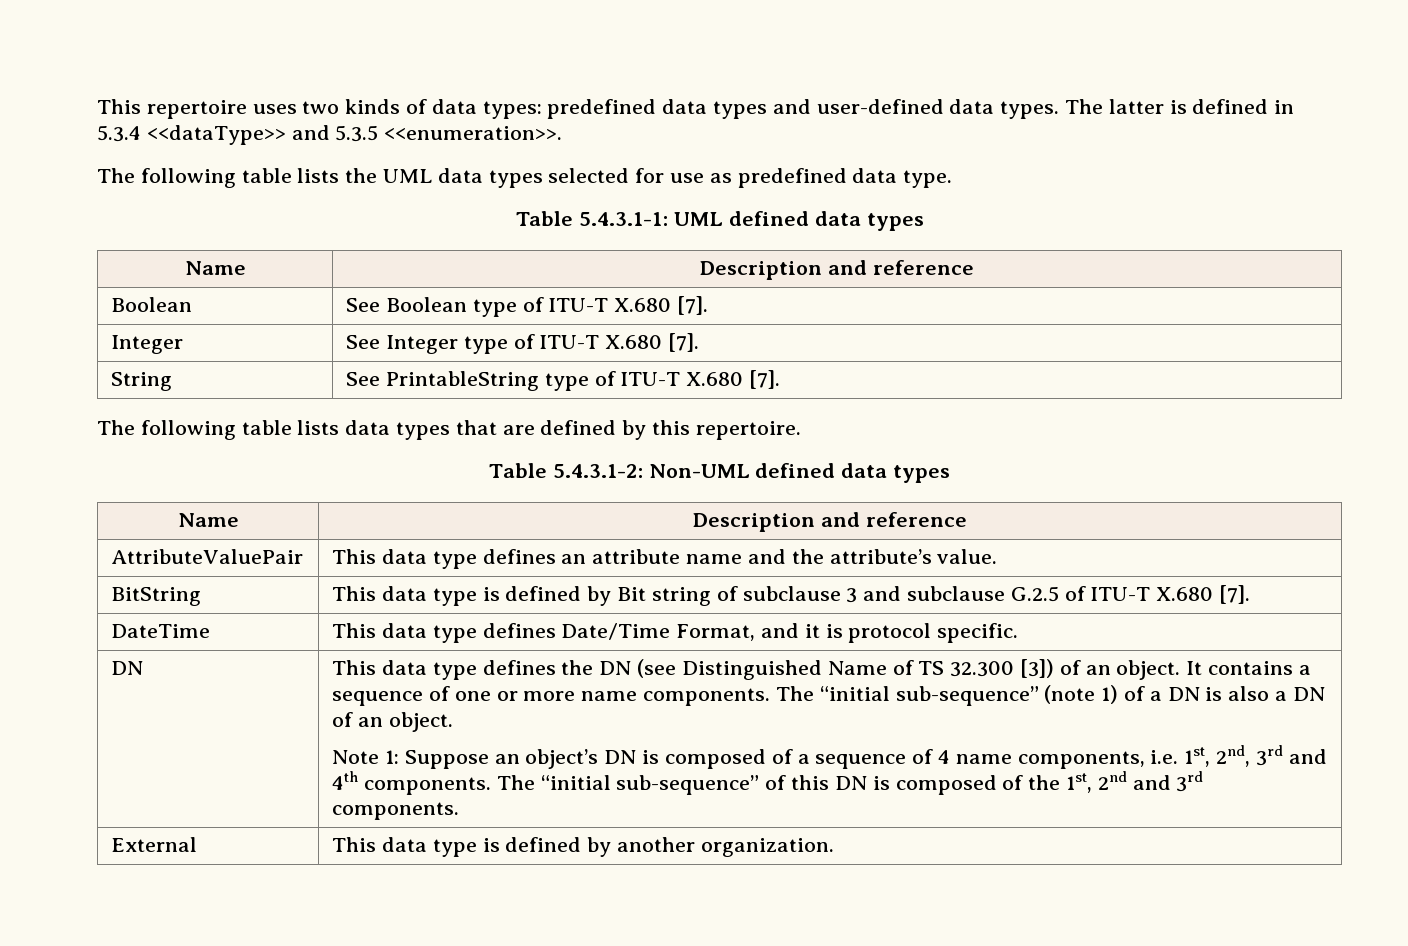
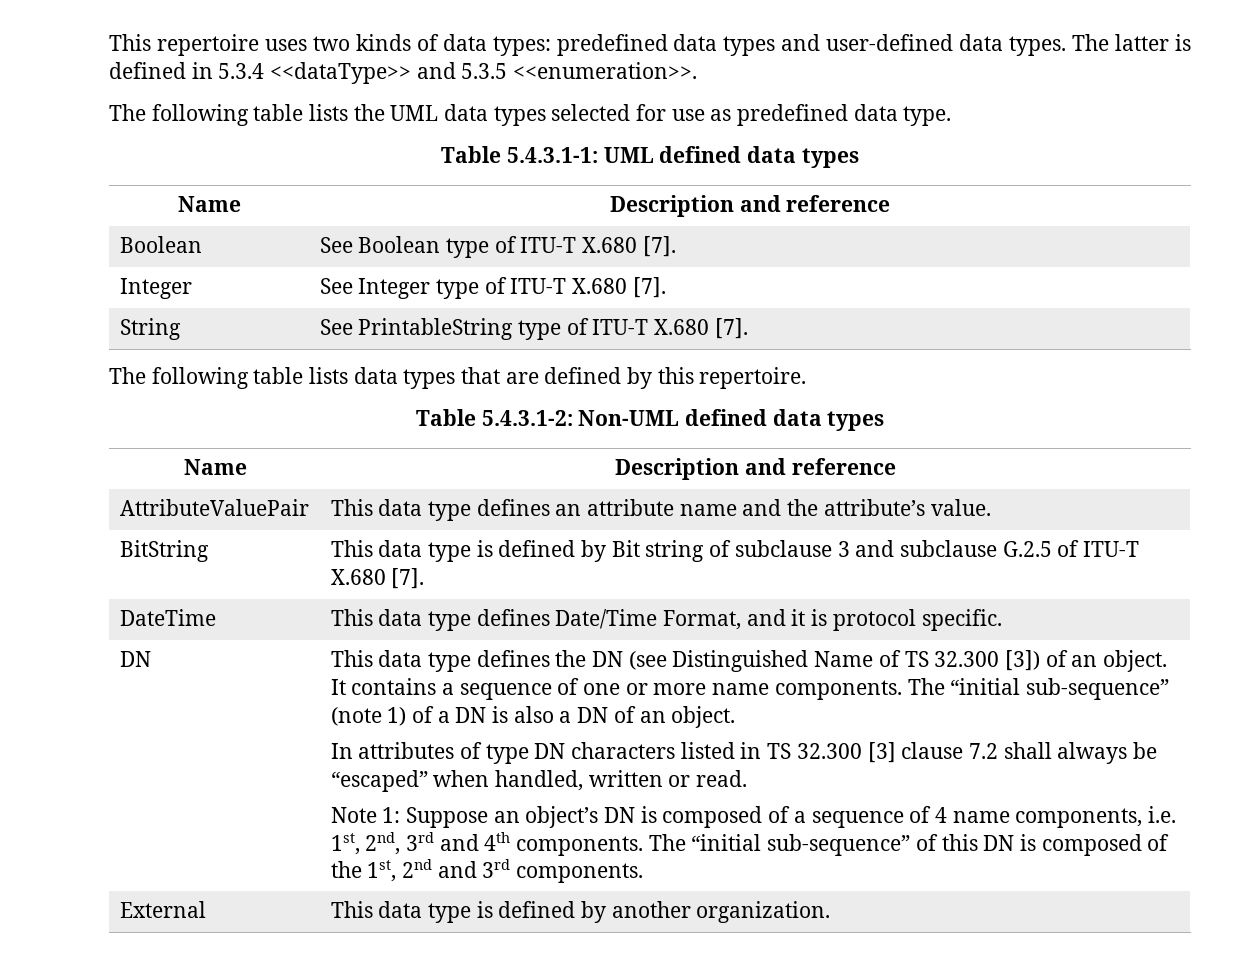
(453, 722) none -> [330,742,1157,764] [330,770,748,792] // In attributes of type DN characters listed in TS 32.300 [3] clause 7.2 shall always be “escaped” when handled, written or read.

